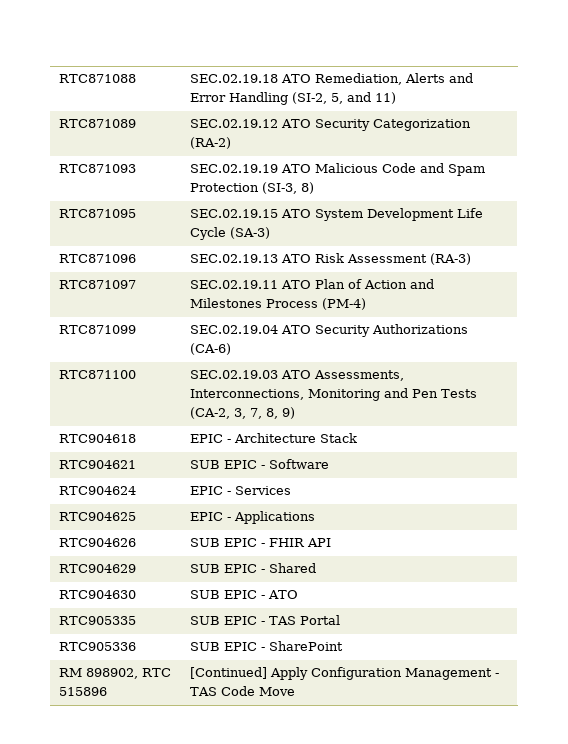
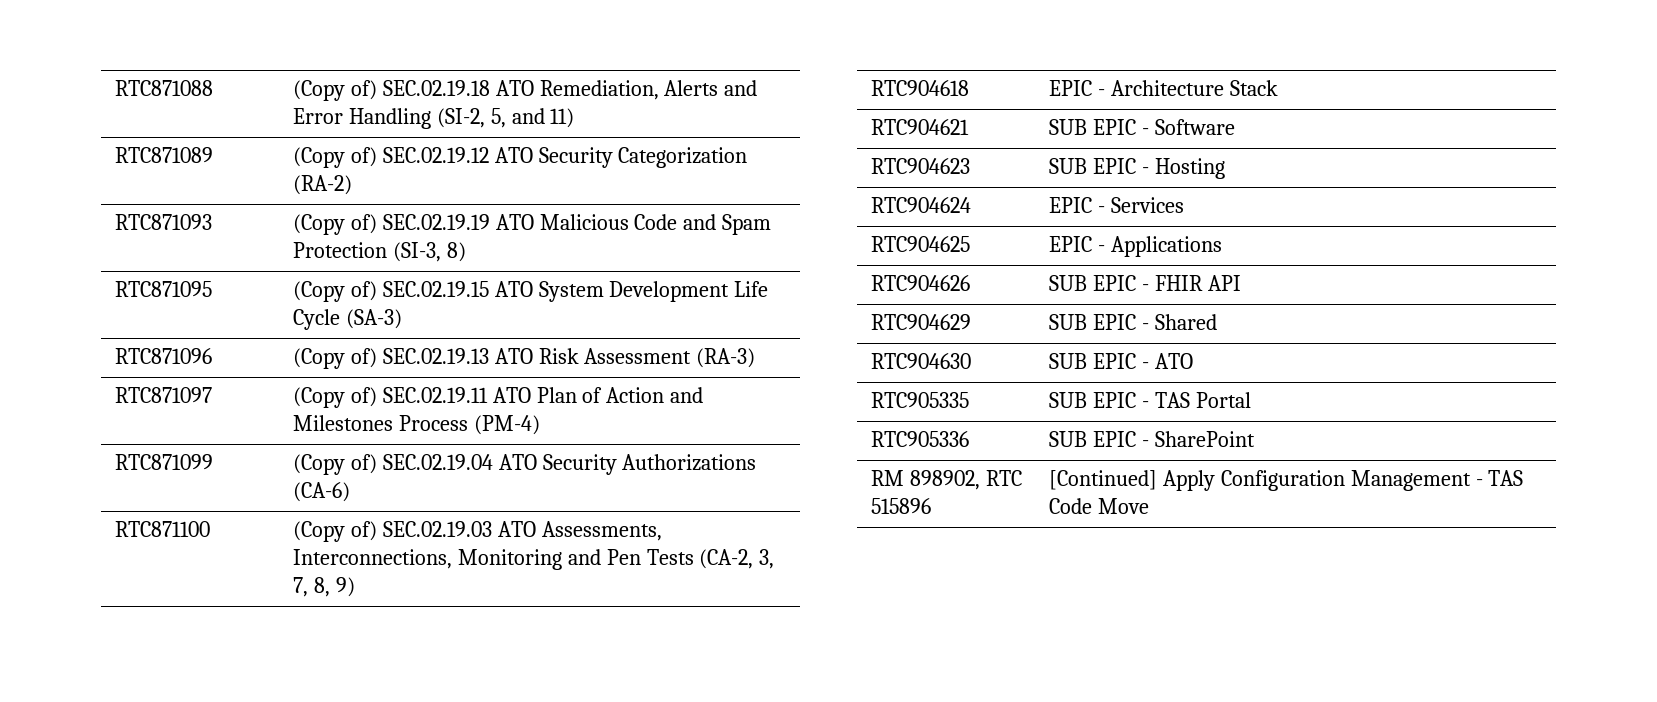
(137, 78) none -> [292,80,377,101] (Copy of)
(137, 123) none -> [292,147,377,168] (Copy of)
(137, 168) none -> [292,214,377,235] (Copy of)
(137, 213) none -> [292,281,377,302] (Copy of)
(137, 258) none -> [292,348,377,369] (Copy of)
(137, 284) none -> [292,387,377,408] (Copy of)
(137, 329) none -> [292,454,377,475] (Copy of)
(137, 374) none -> [292,521,377,542] (Copy of)
(330, 464) none -> [870,158,970,174] [1048,158,1225,179] // RTC904623 | SUB EPIC - Hosting

